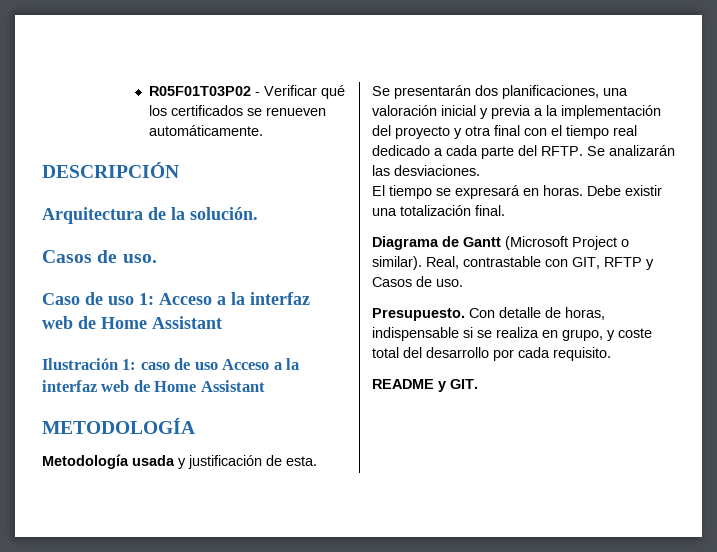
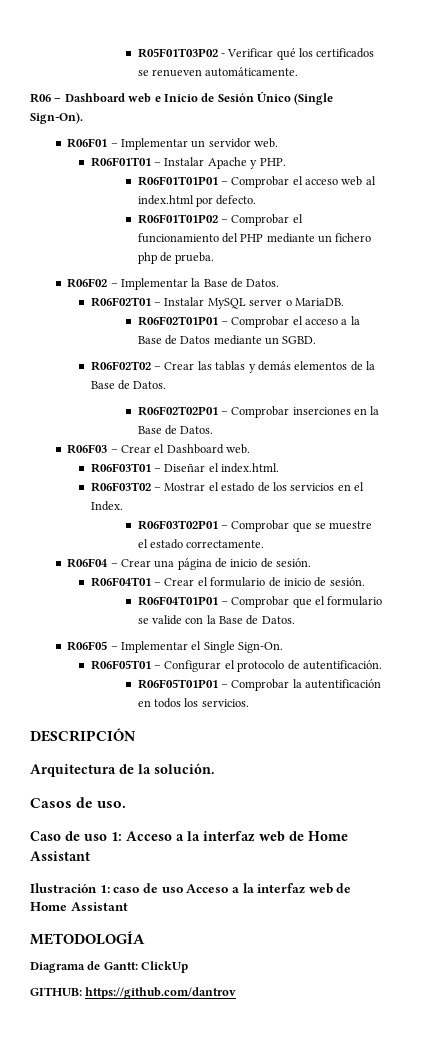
(263, 130) none -> [30,91,334,105] [30,112,83,124] [67,138,279,150] [90,157,286,169] [137,176,376,188] [137,195,257,207] [137,214,303,226] [137,233,372,243] [137,252,215,264] [67,278,280,290] [90,297,344,309] [137,316,360,328] [137,335,317,345] [90,361,376,373] [90,380,167,390] [137,406,380,418] [137,425,214,435] [67,444,251,454] [90,463,280,473] [90,482,365,492] [90,501,123,511] [137,520,373,532] [137,539,265,549] [67,558,312,570] [90,577,365,587] [137,596,383,608] [137,615,295,625] [67,641,284,653] [90,660,382,672] [137,679,382,691] [137,698,249,708] // R06 – Dashboard web e Inicio de Sesión Único (Single Sign-On). // R06F01 – Implementar un servidor web. // R06F01T01 – Instalar Apache y PHP. // R06F01T01P01 – Comprobar el acceso web al index.html por defecto. // R06F01T01P02 – Comprobar el funcionamiento del PHP mediante un fichero php de prueba. // R06F02 – Implementar la Base de Datos. // R06F02T01 – Instalar MySQL server o MariaDB. // R06F02T01P01 – Comprobar el acceso a la Base de Datos mediante un SGBD. // R06F02T02 – Crear las tablas y demás elementos de la Base de Datos. // R06F02T02P01 – Comprobar inserciones en la Base de Datos. // R06F03 – Crear el Dashboard web. // R06F03T01 – Diseñar el index.html. // R06F03T02 – Mostrar el estado de los servicios en el Index. // R06F03T02P01 – Comprobar que se muestre el estado correctamente. // R06F04 – Crear una página de inicio de sesión. // R06F04T01 – Crear el formulario de inicio de sesión. // R06F04T01P01 – Comprobar que el formulario se valide con la Base de Datos. // R06F05 – Implementar el Single Sign-On. // R06F05T01 – Configurar el protocolo de autentificación. // R06F05T01P01 – Comprobar la autentificación en todos los servicios.
[42,454,317,469] [372,85,628,99] [372,105,661,119] [372,125,637,139] [372,145,675,159] [372,165,480,176] [372,185,662,199] [372,205,505,216] [372,236,629,250] [372,256,654,270] [372,276,463,287] [372,307,605,321] [372,327,652,341] [372,347,611,361] [372,379,478,392] Metodología usada y justificación de esta. // Se presentarán dos planificaciones, una valoración inicial y previa a la implementación del proyecto y otra final con el tiempo real dedicado a cada parte del RFTP. Se analizarán las desviaciones. // El tiempo se expresará en horas. Debe existir una totalización final. // Diagrama de Gantt (Microsoft Project o similar). Real, contrastable con GIT, RFTP y Casos de uso. // Presupuesto. Con detalle de horas, indispensable si se realiza en grupo, y coste total del desarrollo por cada requisito. // README y GIT. -> [30,961,189,973] [30,987,237,999] Diagrama de Gantt: ClickUp // GITHUB: https://github.com/dantrov

